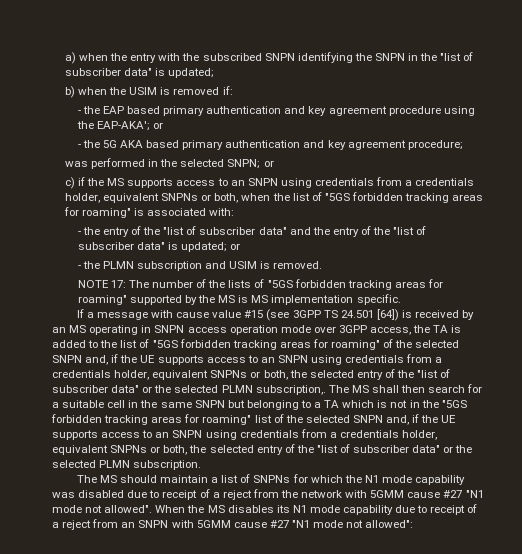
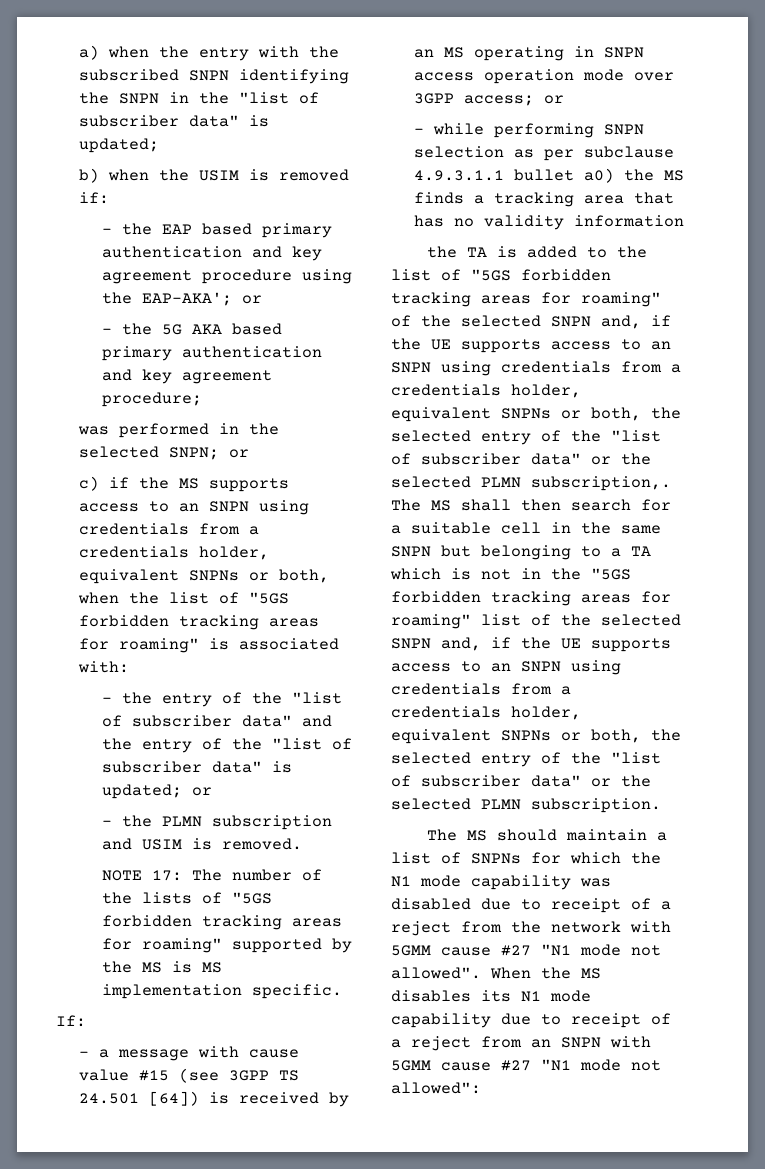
[76,309,84,318] If -> [56,1015,86,1027] [79,1051,90,1057] If: // -
[370,327,412,335] access, -> [464,95,565,106] [414,123,645,138] [414,146,675,161] [414,168,685,183] [414,192,675,207] [414,215,685,230] access; or // - while performing SNPN selection as per subclause 4.9.3.1.1 bullet a0) the MS finds a tracking area that has no validity information //

